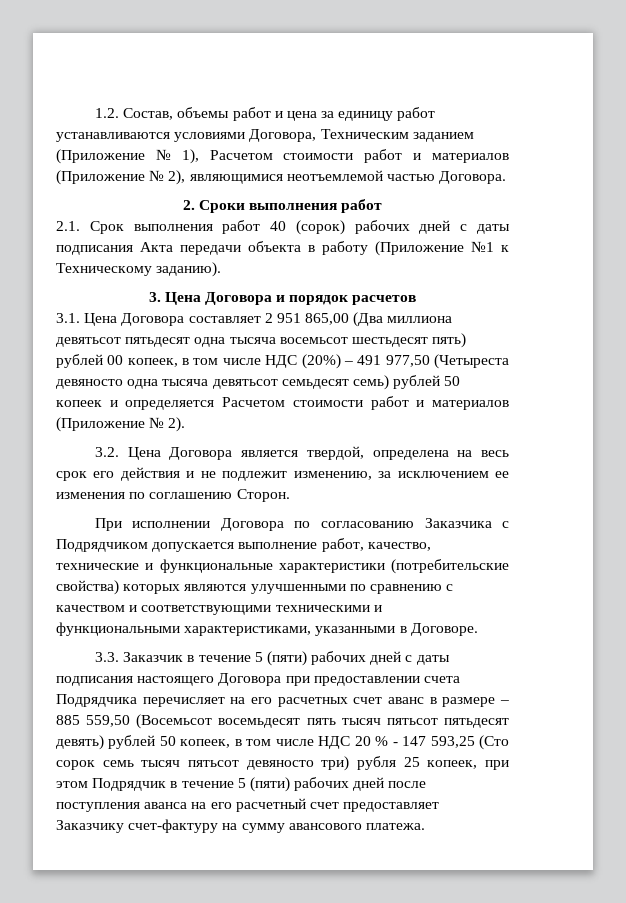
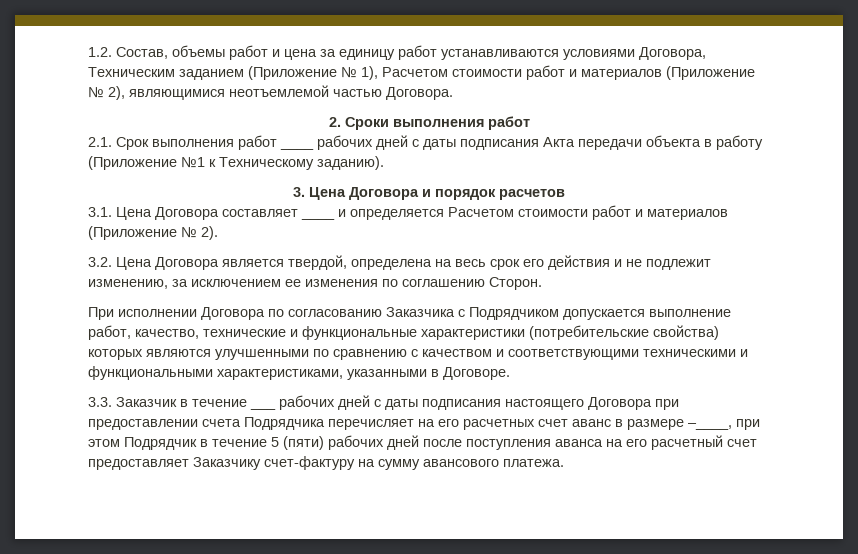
[270,220,345,235] 40 (сорок) -> [280,147,314,150] ____
[264,312,453,327] [56,333,467,348] [56,354,510,369] [56,375,461,390] [56,400,102,407] 2 951 865,00 (Два миллиона девятьсот пятьдесят одна тысяча восемьсот шестьдесят пять) рублей 00 копеек, в том числе НДС (20%) – 491 977,50 (Четыреста девяносто одна тысяча девятьсот семьдесят семь) рублей 50 копеек -> [301,217,335,220] ____
[254,651,307,666] 5 (пяти) -> [250,407,276,410] ___
[500,700,510,704] [56,714,510,729] [56,735,509,750] [56,756,478,771] – 885 559,50 (Восемьсот восемьдесят пять тысяч пятьсот пятьдесят девять) рублей 50 копеек, в том числе НДС 20 % - 147 593,25 (Сто сорок семь тысяч пятьсот девяносто три) рубля 25 копеек, -> [688,423,732,430] –____,

